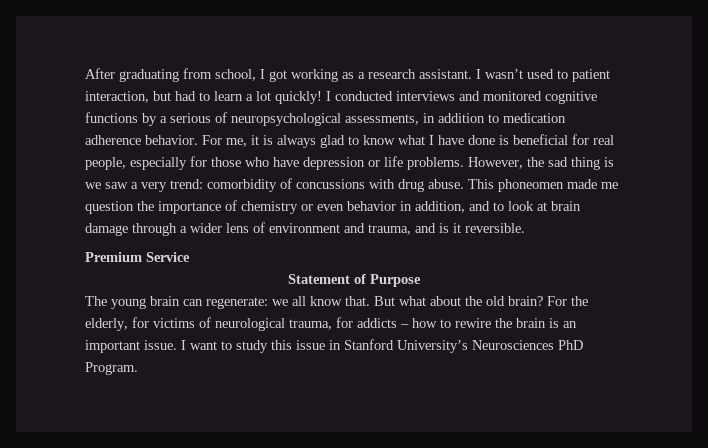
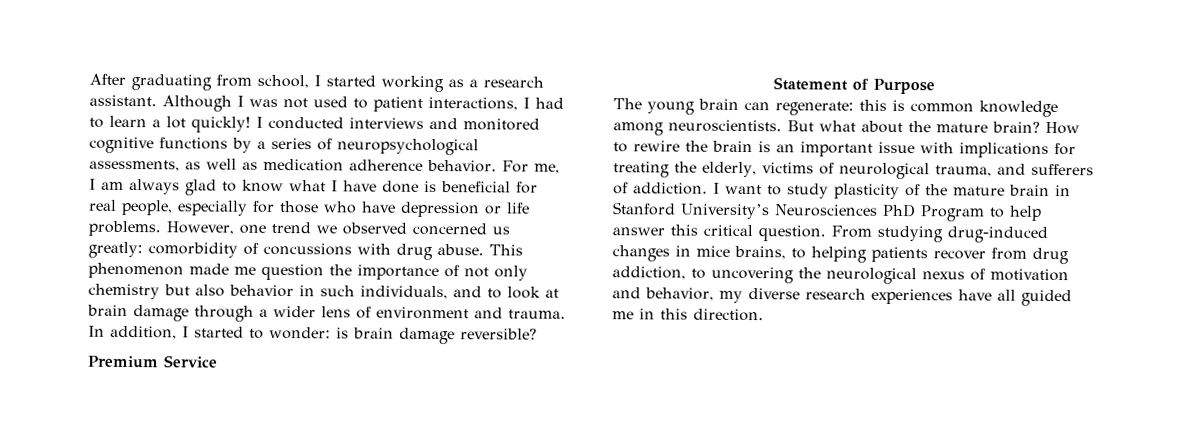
[269,70,287,82] got -> [326,75,376,87] started
[476,69,523,79] I wasn’t -> [162,95,308,112] Although I was not
[85,91,171,103] interaction, but -> [428,96,530,111] interactions, I
[170,113,211,123] serious -> [271,137,312,150] series
[423,113,499,123] in addition to -> [185,158,258,170] as well as
[251,135,273,145] it is -> [89,178,124,190] I am
[527,157,614,170] [85,179,203,192] the sad thing is we saw a very trend: -> [239,221,510,236] [88,241,143,259] one trend we observed concerned us greatly:
[498,179,564,192] phoneomen -> [88,262,184,279] phenomenon
[241,201,465,214] chemistry or even behavior in addition, -> [464,265,528,281] [88,283,448,300] not only chemistry but also behavior in such individuals,
[368,223,525,235] trauma, and is it reversible. -> [508,309,566,319] [88,325,537,345] trauma. In addition, I started to wonder: is brain damage reversible?
[272,296,588,306] [85,317,437,331] we all know that. But what about the old brain? For the elderly, for victims of neurological trauma, for addicts – how -> [859,99,1058,118] [613,119,1080,136] this is common knowledge among neuroscientists. But what about the mature brain? How
[144,340,325,353] issue. I want to study this issue -> [878,141,1076,158] [613,161,1094,180] [613,182,1050,199] issue with implications for treating the elderly, victims of neurological trauma, and sufferers of addiction. I want to study plasticity of the mature brain
[85,362,138,375] Program. -> [920,205,1042,222] [612,224,1048,243] [612,245,1069,265] [612,266,1069,285] [612,287,1072,307] [612,308,764,322] Program to help answer this critical question. From studying drug-induced changes in mice brains, to helping patients recover from drug addiction, to uncovering the neurological nexus of motivation and behavior, my diverse research experiences have all guided me in this direction.

